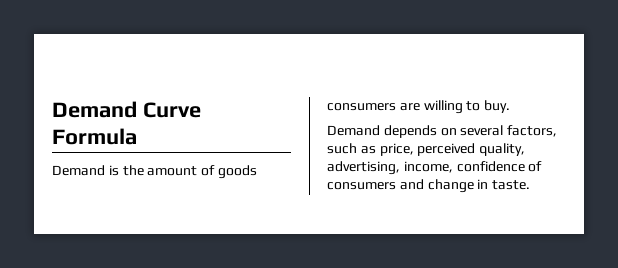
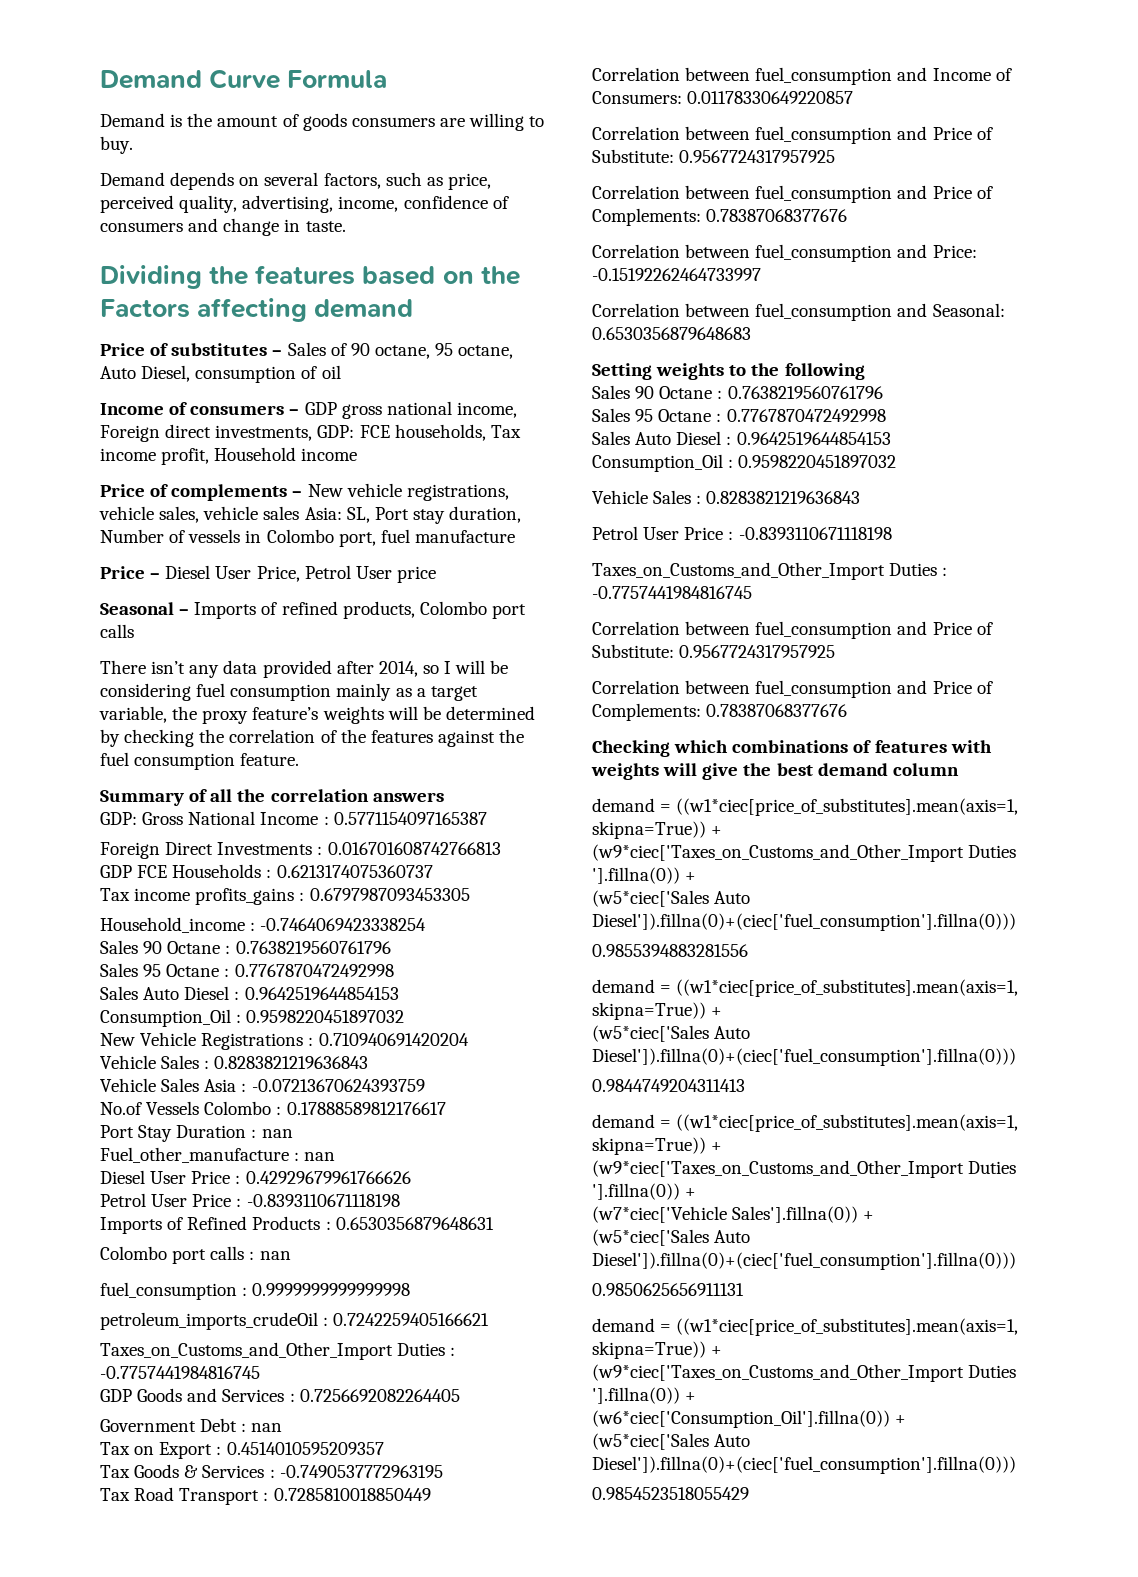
(531, 185) none -> [100,265,520,289] [100,298,414,322] [100,342,514,359] [100,365,341,383] [100,401,517,419] [100,424,521,442] [100,447,358,465] [100,483,509,501] [99,506,522,524] [100,529,515,547] [100,565,436,583] [100,601,526,619] [100,624,134,638] [100,660,509,678] [100,683,478,701] [99,706,535,724] [100,729,525,747] [100,752,300,770] [100,789,444,806] [100,811,487,825] [100,842,501,859] [100,864,433,878] [100,888,470,905] [100,917,427,933] [100,940,391,954] [100,963,394,977] [100,986,399,1000] [100,1009,405,1027] [100,1032,469,1050] [100,1055,369,1069] [100,1078,425,1092] [100,1101,446,1115] [100,1125,293,1142] [100,1147,336,1163] [100,1170,411,1184] [100,1193,400,1207] [100,1216,494,1234] [100,1246,291,1264] [100,1282,411,1300] [100,1312,490,1330] [100,1342,456,1360] [100,1366,260,1379] [100,1388,460,1402] [100,1418,283,1432] [100,1442,384,1459] [100,1464,443,1478] [100,1487,431,1505] [592,67,1012,85] [592,91,854,104] [592,126,993,144] [592,149,836,163] [592,185,993,203] [592,208,848,226] [592,244,977,262] [592,268,761,281] [592,303,1005,321] [592,327,751,340] [592,363,865,380] [592,385,883,399] [592,408,886,422] [592,431,891,445] [592,454,897,472] [592,490,861,504] [592,526,892,540] [592,562,948,580] [592,586,752,599] [592,621,993,639] [592,644,836,658] [592,680,993,698] [592,703,848,721] [592,740,992,757] [591,763,959,780] [592,798,1019,816] [592,821,723,839] [592,844,1017,862] [592,867,697,884] [592,890,751,907] [592,913,1016,931] [592,944,748,957] [592,979,1019,997] [592,1002,723,1020] [592,1025,751,1042] [592,1048,1016,1066] [592,1079,745,1092] [592,1114,1019,1132] [592,1137,723,1155] [592,1160,1017,1178] [592,1183,697,1200] [592,1206,875,1223] [592,1229,751,1246] [592,1252,1016,1270] [592,1283,744,1296] [592,1318,1019,1336] [592,1341,723,1359] [592,1364,1017,1382] [592,1387,697,1404] [592,1410,907,1428] [592,1433,751,1450] [592,1456,1016,1474] [592,1487,749,1500] // Dividing the features based on the Factors affecting demand // Price of substitutes – Sales of 90 octane, 95 octane, Auto Diesel, consumption of oil // Income of consumers – GDP gross national income, Foreign direct investments, GDP: FCE households, Tax income profit, Household income // Price of complements – New vehicle registrations, vehicle sales, vehicle sales Asia: SL, Port stay duration, Number of vessels in Colombo port, fuel manufacture // Price – Diesel User Price, Petrol User price // Seasonal – Imports of refined products, Colombo port calls // There isn’t any data provided after 2014, so I will be considering fuel consumption mainly as a target variable, the proxy feature’s weights will be determined by checking the correlation of the features against the fuel consumption feature. // Summary of all the correlation answers // GDP: Gross National Income : 0.5771154097165387 // Foreign Direct Investments : 0.016701608742766813 // GDP FCE Households : 0.6213174075360737 // Tax income profits_gains : 0.6797987093453305 // Household_income : -0.7464069423338254 // Sales 90 Octane : 0.7638219560761796 // Sales 95 Octane : 0.7767870472492998 // Sales Auto Diesel : 0.9642519644854153 // Consumption_Oil : 0.9598220451897032 // New Vehicle Registrations : 0.710940691420204 // Vehicle Sales : 0.8283821219636843 // Vehicle Sales Asia : -0.07213670624393759 // No.of Vessels Colombo : 0.17888589812176617 // Port Stay Duration : nan // Fuel_other_manufacture : nan // Diesel User Price : 0.42929679961766626 // Petrol User Price : -0.8393110671118198 // Imports of Refined Products : 0.6530356879648631 // Colombo port calls : nan // fuel_consumption : 0.9999999999999998 // petroleum_imports_crudeOil : 0.7242259405166621 // Taxes_on_Customs_and_Other_Import Duties : -0.7757441984816745 // GDP Goods and Services : 0.7256692082264405 // Government Debt : nan // Tax on Export : 0.4514010595209357 // Tax Goods & Services : -0.7490537772963195 // Tax Road Transport : 0.7285810018850449 // Correlation between fuel_consumption and Income of Consumers: 0.01178330649220857 // Correlation between fuel_consumption and Price of Substitute: 0.9567724317957925 // Correlation between fuel_consumption and Price of Complements: 0.78387068377676 // Correlation between fuel_consumption and Price: -0.15192262464733997 // Correlation between fuel_consumption and Seasonal: 0.6530356879648683 // Setting weights to the following // Sales 90 Octane : 0.7638219560761796 // Sales 95 Octane : 0.7767870472492998 // Sales Auto Diesel : 0.9642519644854153 // Consumption_Oil : 0.9598220451897032 // Vehicle Sales : 0.8283821219636843 // Petrol User Price : -0.8393110671118198 // Taxes_on_Customs_and_Other_Import Duties : -0.7757441984816745 // Correlation between fuel_consumption and Price of Substitute: 0.9567724317957925 // Correlation between fuel_consumption and Price of Complements: 0.78387068377676 // Checking which combinations of features with weights will give the best demand column // demand = ((w1*ciec[price_of_substitutes].mean(axis=1, skipna=True)) + (w9*ciec['Taxes_on_Customs_and_Other_Import Duties '].fillna(0)) + // (w5*ciec['Sales Auto Diesel']).fillna(0)+(ciec['fuel_consumption'].fillna(0))) // 0.9855394883281556 // demand = ((w1*ciec[price_of_substitutes].mean(axis=1, skipna=True)) + // (w5*ciec['Sales Auto Diesel']).fillna(0)+(ciec['fuel_consumption'].fillna(0))) // 0.9844749204311413 // demand = ((w1*ciec[price_of_substitutes].mean(axis=1, skipna=True)) + (w9*ciec['Taxes_on_Customs_and_Other_Import Duties '].fillna(0)) + // (w7*ciec['Vehicle Sales'].fillna(0)) + // (w5*ciec['Sales Auto Diesel']).fillna(0)+(ciec['fuel_consumption'].fillna(0))) // 0.9850625656911131 // demand = ((w1*ciec[price_of_substitutes].mean(axis=1, skipna=True)) + (w9*ciec['Taxes_on_Customs_and_Other_Import Duties '].fillna(0)) + // (w6*ciec['Consumption_Oil'].fillna(0)) + // (w5*ciec['Sales Auto Diesel']).fillna(0)+(ciec['fuel_consumption'].fillna(0))) // 0.9854523518055429

